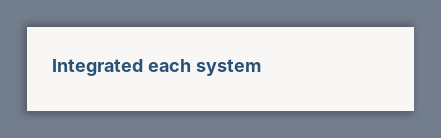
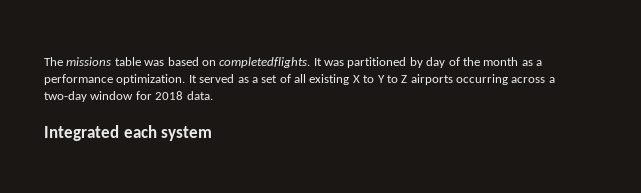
(52, 67) none -> [44,57,542,68] [44,74,555,85] [44,91,213,102] The missions table was based on completedflights. It was partitioned by day of the month as a performance optimization. It served as a set of all existing X to Y to Z airports occurring across a two-day window for 2018 data. //

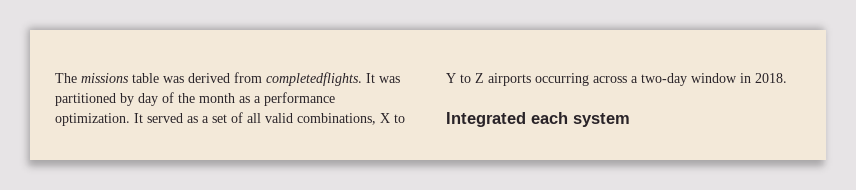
[167,57,216,66] based on -> [188,72,262,83] derived from
[309,74,350,85] existing -> [265,113,376,125] valid combinations,
[135,91,213,100] for 2018 data. -> [740,73,787,83] in 2018.

